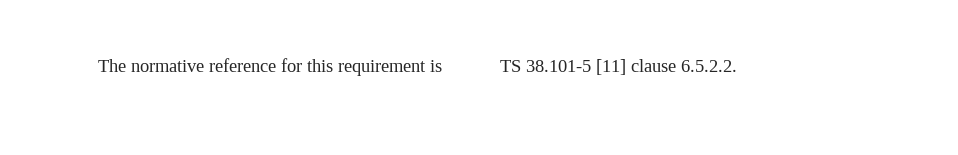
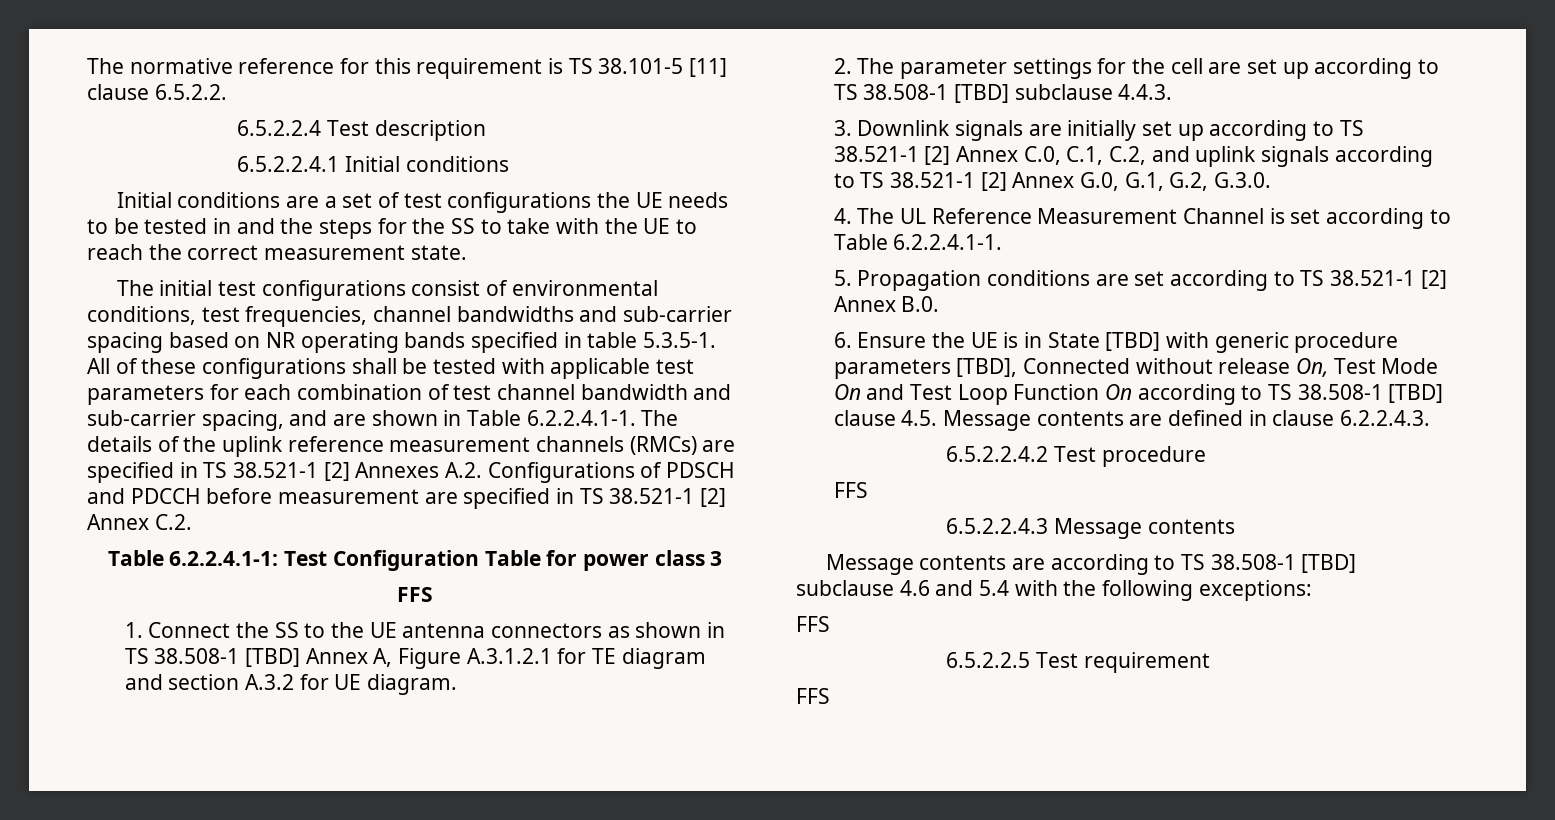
(737, 66) none -> [237,120,486,141] [237,156,509,172] [116,192,729,213] [87,218,698,239] [87,244,467,260] [116,280,658,301] [87,306,733,327] [87,332,717,353] [87,358,695,379] [87,384,732,405] [87,410,679,431] [87,436,736,457] [87,462,736,483] [87,488,727,509] [87,514,192,530] [107,550,723,571] [397,587,433,602] [124,622,725,638] [124,648,706,669] [124,674,457,695] [833,58,1439,79] [833,84,1173,103] [833,120,1364,141] [833,146,1433,167] [833,172,1271,191] [833,208,1451,229] [833,234,1003,250] [833,270,1447,291] [833,296,940,312] [833,332,1399,353] [833,358,1439,379] [833,384,1444,405] [833,410,1430,431] [946,446,1206,467] [833,482,868,498] [946,518,1235,539] [825,554,1357,575] [796,580,1312,601] [796,616,830,632] [946,652,1210,673] [796,688,830,704] // 6.5.2.2.4 Test description // 6.5.2.2.4.1 Initial conditions // Initial conditions are a set of test configurations the UE needs to be tested in and the steps for the SS to take with the UE to reach the correct measurement state. // The initial test configurations consist of environmental conditions, test frequencies, channel bandwidths and sub-carrier spacing based on NR operating bands specified in table 5.3.5-1. All of these configurations shall be tested with applicable test parameters for each combination of test channel bandwidth and sub-carrier spacing, and are shown in Table 6.2.2.4.1-1. The details of the uplink reference measurement channels (RMCs) are specified in TS 38.521-1 [2] Annexes A.2. Configurations of PDSCH and PDCCH before measurement are specified in TS 38.521-1 [2] Annex C.2. // Table 6.2.2.4.1-1: Test Configuration Table for power class 3 // FFS // 1. Connect the SS to the UE antenna connectors as shown in TS 38.508-1 [TBD] Annex A, Figure A.3.1.2.1 for TE diagram and section A.3.2 for UE diagram. // 2. The parameter settings for the cell are set up according to TS 38.508-1 [TBD] subclause 4.4.3. // 3. Downlink signals are initially set up according to TS 38.521-1 [2] Annex C.0, C.1, C.2, and uplink signals according to TS 38.521-1 [2] Annex G.0, G.1, G.2, G.3.0. // 4. The UL Reference Measurement Channel is set according to Table 6.2.2.4.1-1. // 5. Propagation conditions are set according to TS 38.521-1 [2] Annex B.0. // 6. Ensure the UE is in State [TBD] with generic procedure parameters [TBD], Connected without release On, Test Mode On and Test Loop Function On according to TS 38.508-1 [TBD] clause 4.5. Message contents are defined in clause 6.2.2.4.3. // 6.5.2.2.4.2 Test procedure // FFS // 6.5.2.2.4.3 Message contents // Message contents are according to TS 38.508-1 [TBD] subclause 4.6 and 5.4 with the following exceptions: // FFS // 6.5.2.2.5 Test requirement // FFS

